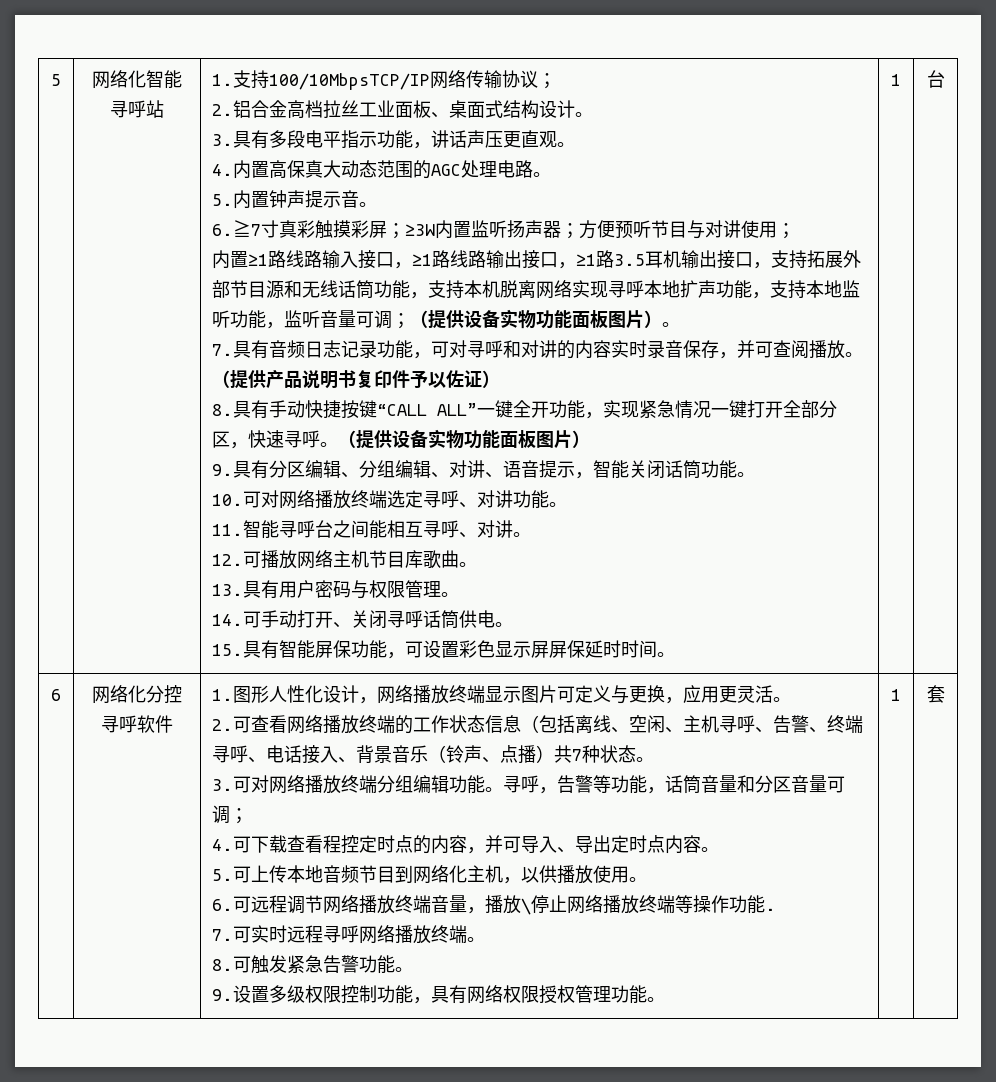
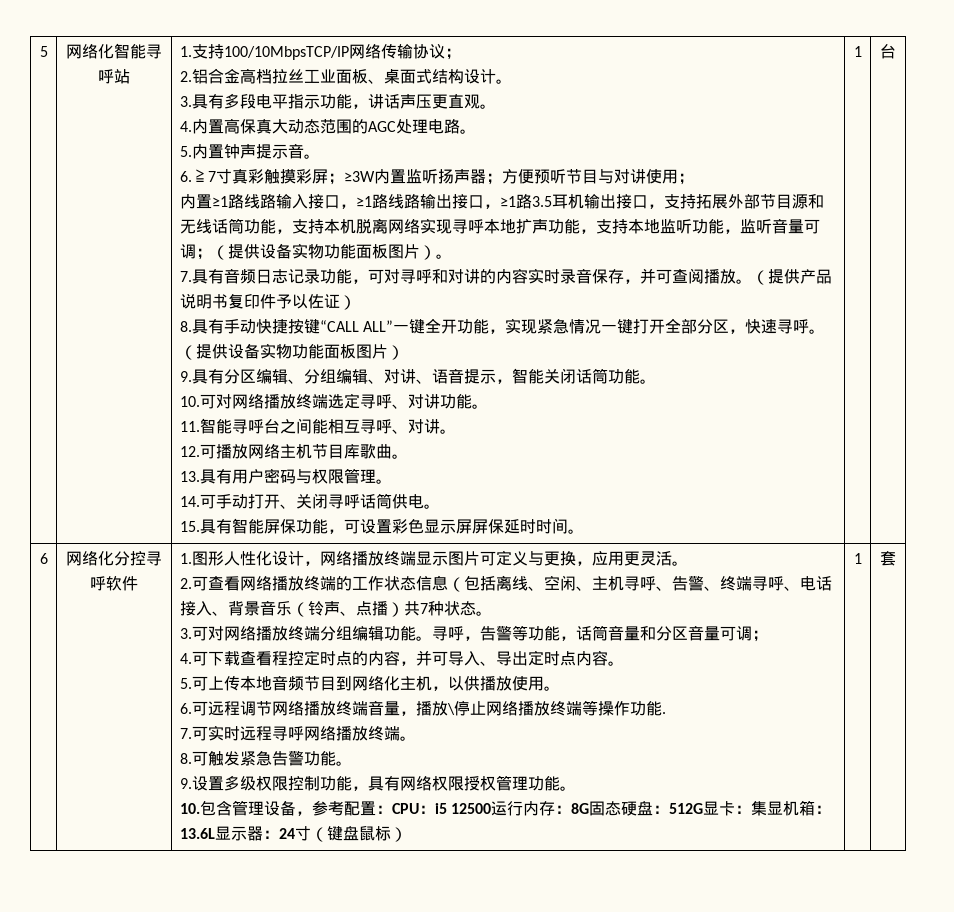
(666, 999) none -> [179,800,832,816] [179,826,407,842] // 10.包含管理设备，参考配置：CPU：i5 12500运行内存：8G固态硬盘：512G显卡：集显机箱：13.6L显示器：24寸（键盘鼠标）

